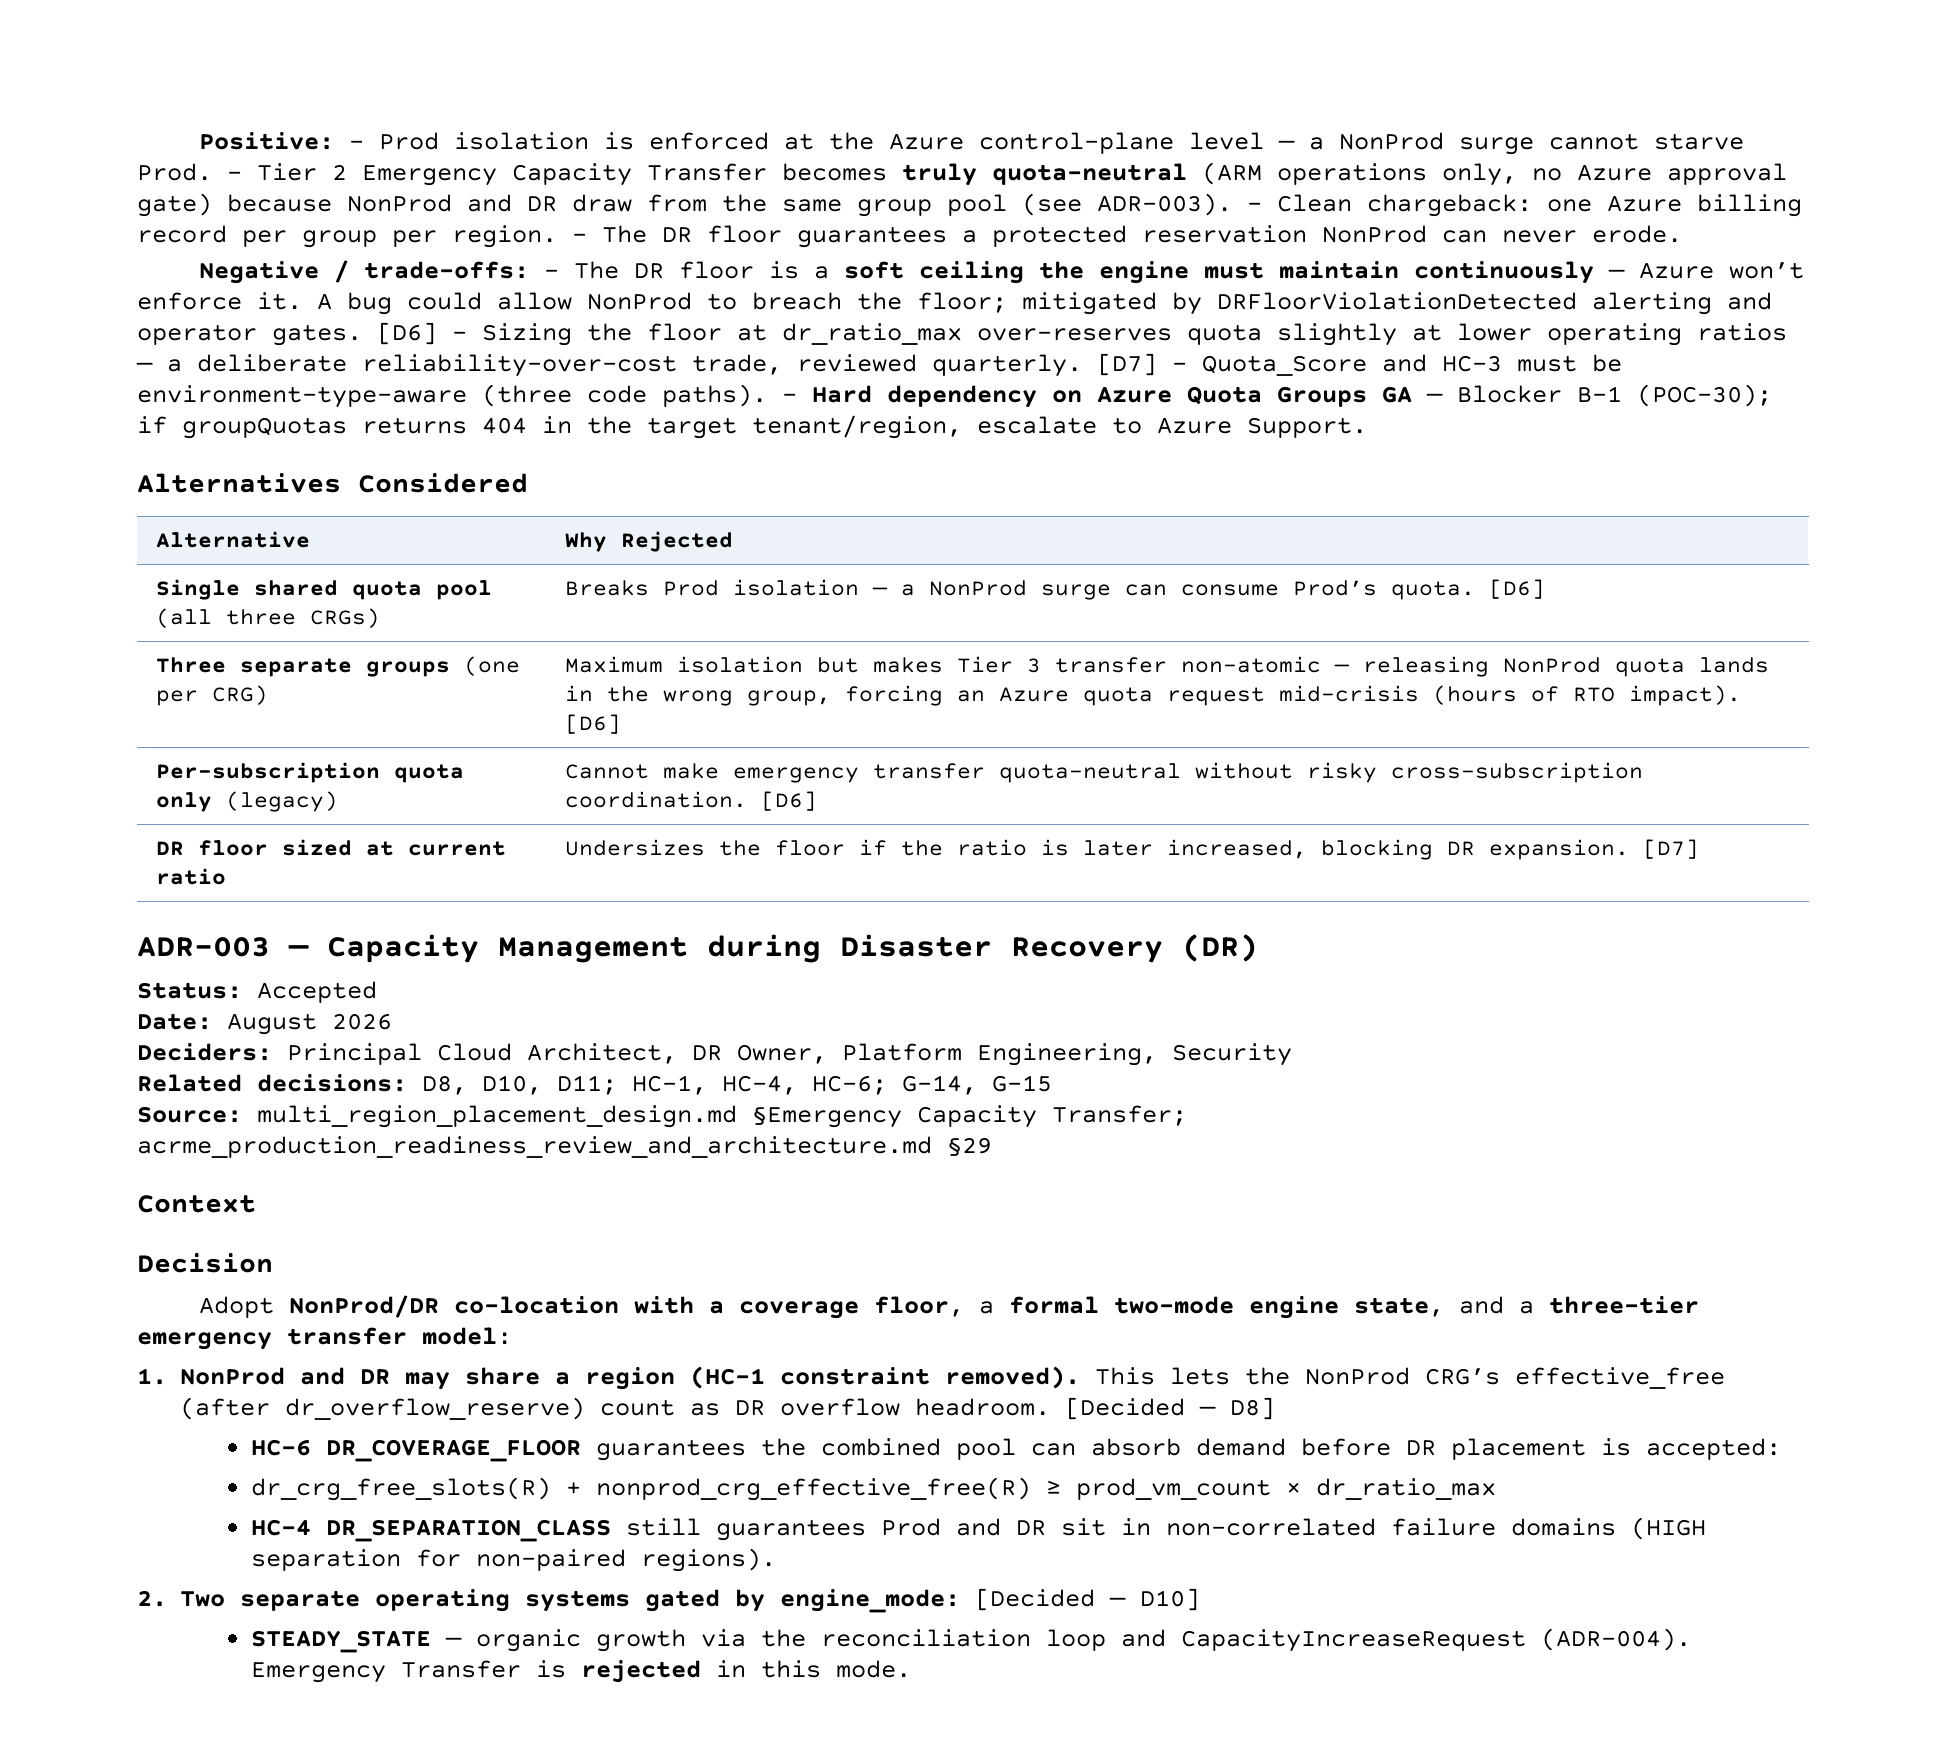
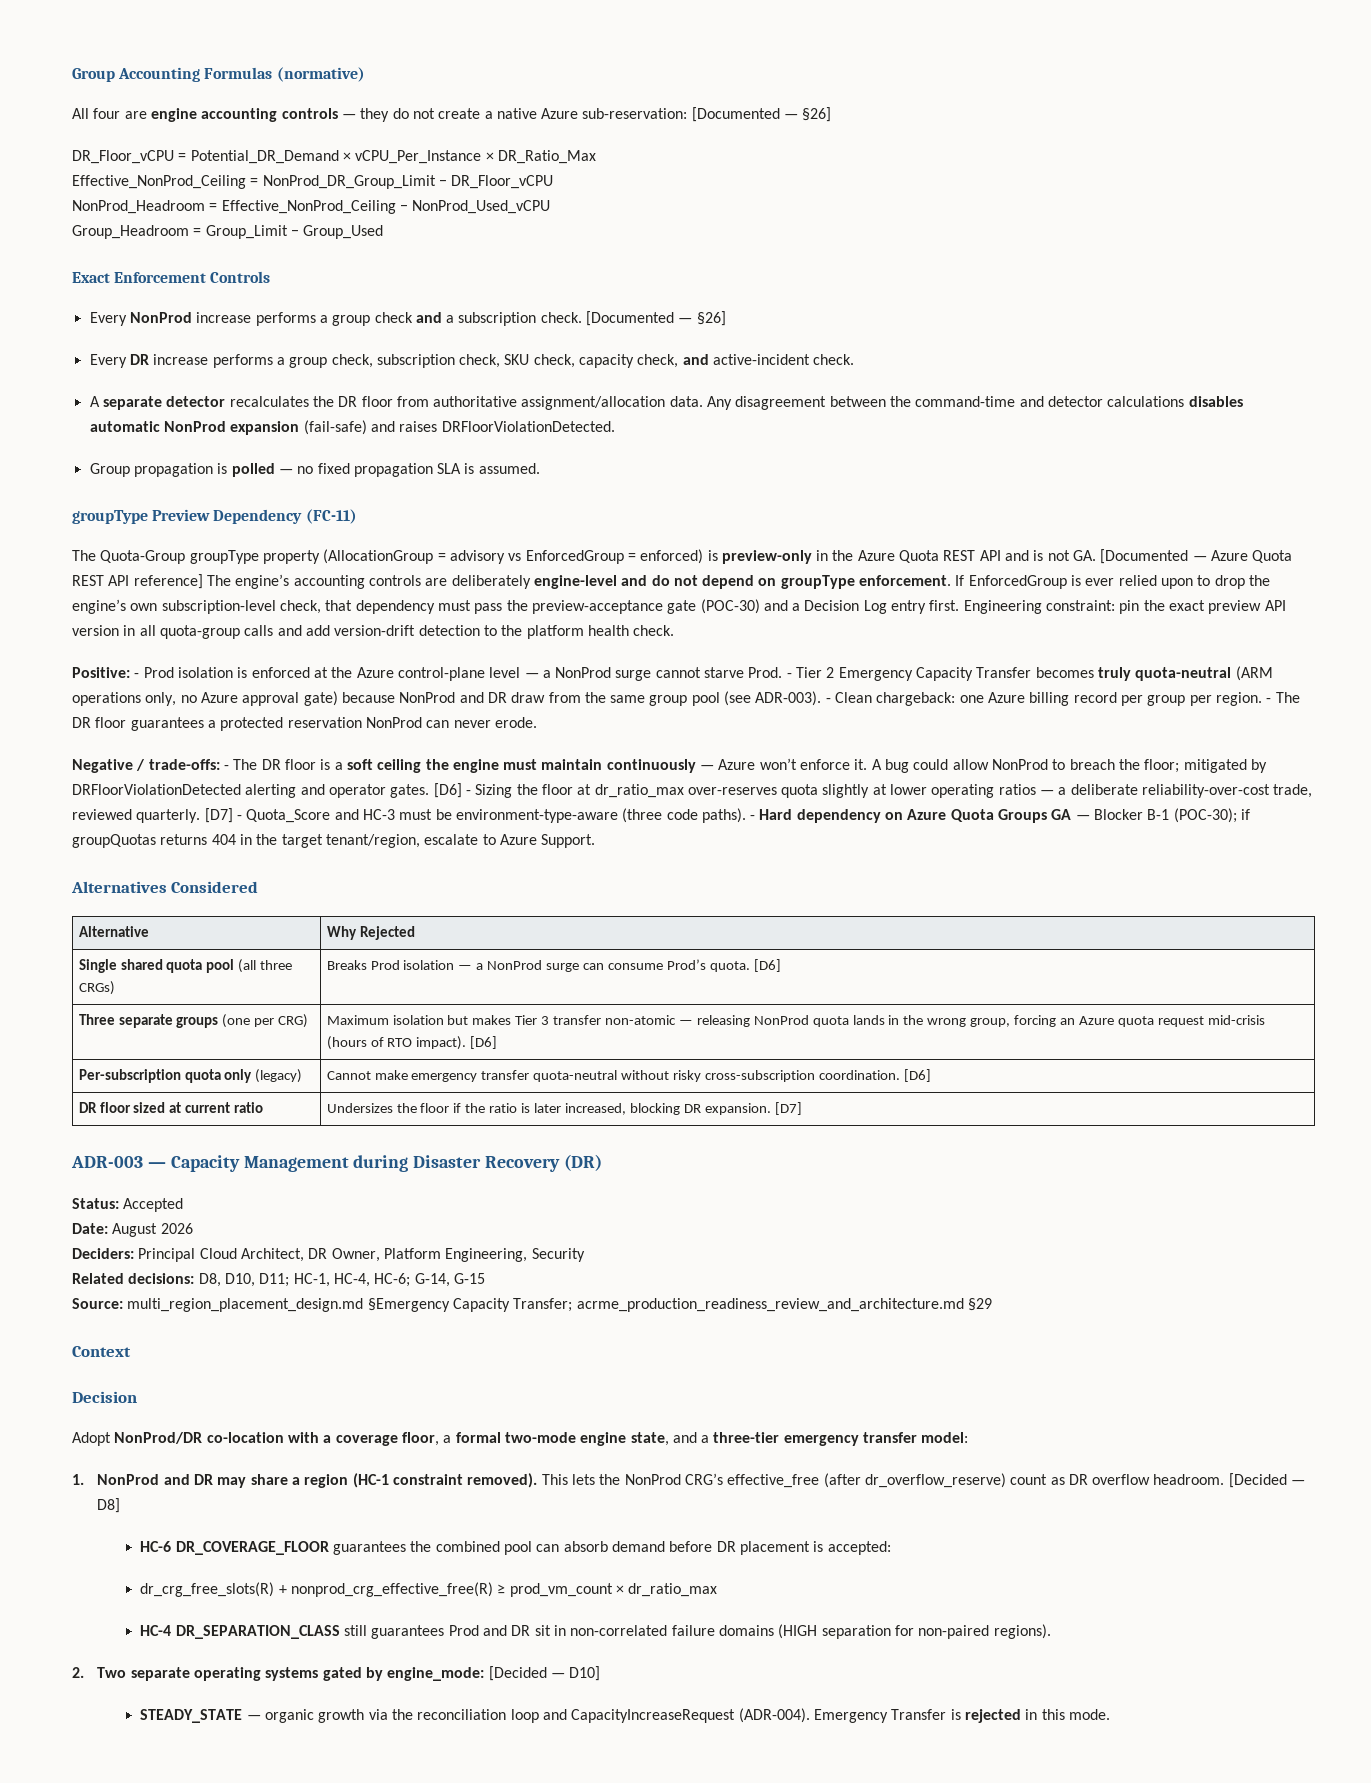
(198, 141) none -> [72,67,365,82] [72,107,832,122] [72,150,596,164] [72,175,554,189] [72,200,551,214] [72,225,384,239] [72,271,271,283] [89,311,726,326] [89,354,855,368] [89,396,1243,410] [89,420,615,435] [89,463,540,477] [72,509,357,524] [72,549,1293,564] [72,574,1271,589] [72,599,1286,614] [72,625,675,639] Group Accounting Formulas (normative) // All four are engine accounting controls — they do not create a native Azure sub-reservation: [Documented — §26] // DR_Floor_vCPU = Potential_DR_Demand × vCPU_Per_Instance × DR_Ratio_Max // Effective_NonProd_Ceiling = NonProd_DR_Group_Limit − DR_Floor_vCPU // NonProd_Headroom = Effective_NonProd_Ceiling − NonProd_Used_vCPU // Group_Headroom = Group_Limit − Group_Used // Exact Enforcement Controls // Every NonProd increase performs a group check and a subscription check. [Documented — §26] // Every DR increase performs a group check, subscription check, SKU check, capacity check, and active-incident check. // A separate detector recalculates the DR floor from authoritative assignment/allocation data. Any disagreement between the command-time and detector calculations disables automatic NonProd expansion (fail-safe) and raises DRFloorViolationDetected. // Group propagation is polled — no fixed propagation SLA is assumed. // groupType Preview Dependency (FC-11) // The Quota-Group groupType property (AllocationGroup = advisory vs EnforcedGroup = enforced) is preview-only in the Azure Quota REST API and is not GA. [Documented — Azure Quota REST API reference] The engine’s accounting controls are deliberately engine-level and do not depend on groupType enforcement. If EnforcedGroup is ever relied upon to drop the engine’s own subscription-level check, that dependency must pass the preview-acceptance gate (POC-30) and a Decision Log entry first. Engineering constraint: pin the exact preview API version in all quota-group calls and add version-drift detection to the platform health check. //

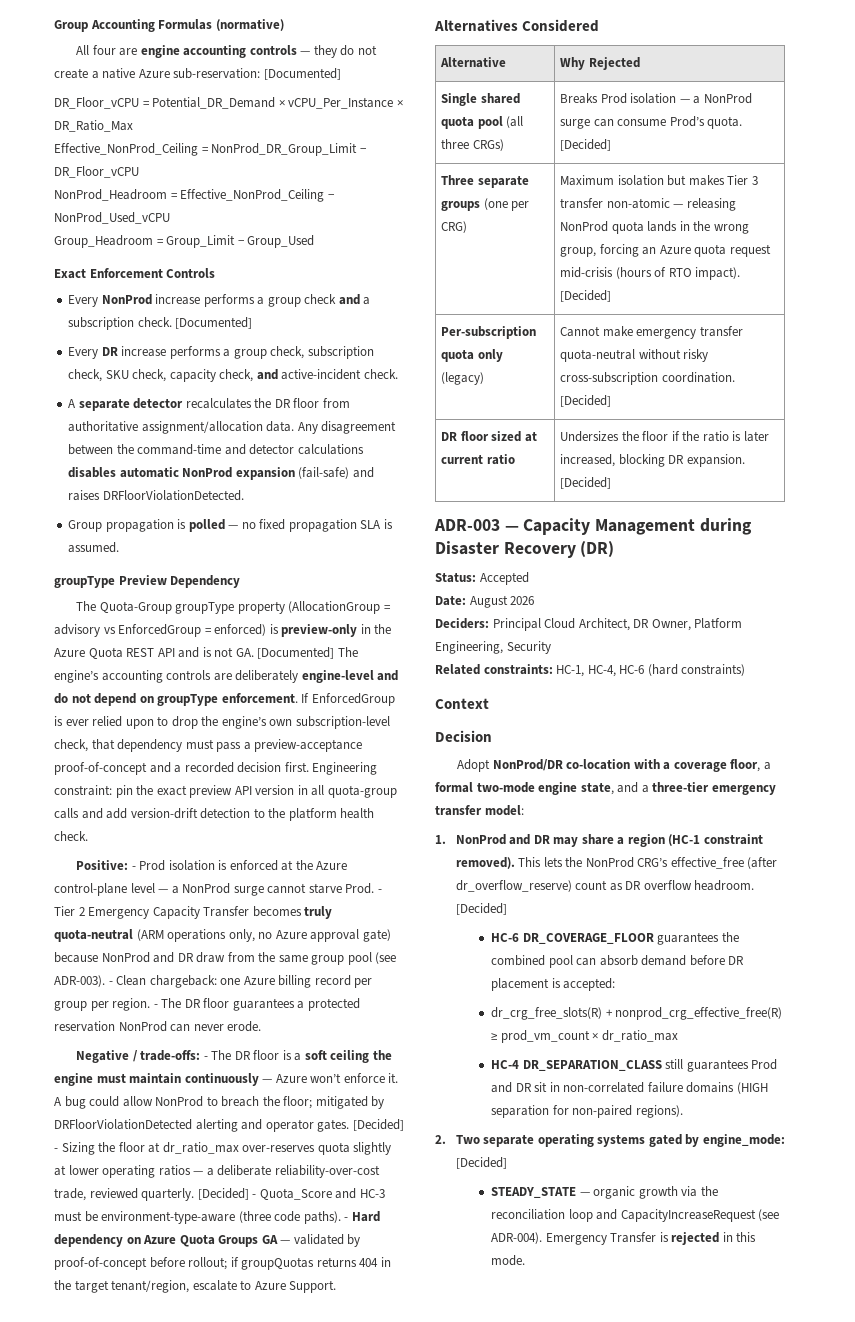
[691,107,832,122] [Documented — §26] -> [263,68,341,80] [Documented]
[586,311,726,326] [Documented — §26] -> [175,317,253,329] [Documented]
[305,509,357,524] (FC-11) -> (241, 581) none
[1100,549,1293,564] [72,574,203,589] [Documented — Azure Quota REST API reference] -> [257,647,335,659] [Documented]
[506,599,927,614] the preview-acceptance gate (POC-30) and a Decision Log entry -> [243,739,363,752] [54,762,282,775] a preview-acceptance proof-of-concept and a recorded decision
[433,783,462,798] [D6] -> [352,1119,404,1131] [Decided]
[204,808,233,823] [D7] -> [197,1188,249,1200] [Decided]
[1094,808,1237,823] Blocker B-1 (POC-30); -> [293,1234,361,1247] [54,1257,228,1270] validated by proof-of-concept before rollout;
[753,959,781,972] [D6] -> [560,139,612,151] [Decided]
[470,1036,498,1049] [D6] -> [560,290,612,302] [Decided]
[903,1069,931,1082] [D6] -> [560,395,612,407] [Decided]
[774,1102,802,1115] [D7] -> [560,477,612,489] [Decided]
[128,1273,485,1287] [72,1298,992,1312] decisions: D8, D10, D11; HC-1, HC-4, HC-6; G-14, G-15 // Source: multi_region_placement_design.md §Emergency Capacity Transfer; acrme_production_readiness_review_and_architecture.md §29 -> [483,664,746,677] constraints: HC-1, HC-4, HC-6 (hard constraints)
[1228,1473,1306,1488] [97,1498,121,1513] [Decided — D8] -> [455,903,507,915] [Decided]
[488,1666,601,1681] [Decided — D10] -> [455,1157,507,1169] [Decided]
[738,1708,810,1723] (ADR-004). -> [758,1209,780,1221] [491,1232,543,1244] (see ADR-004).

